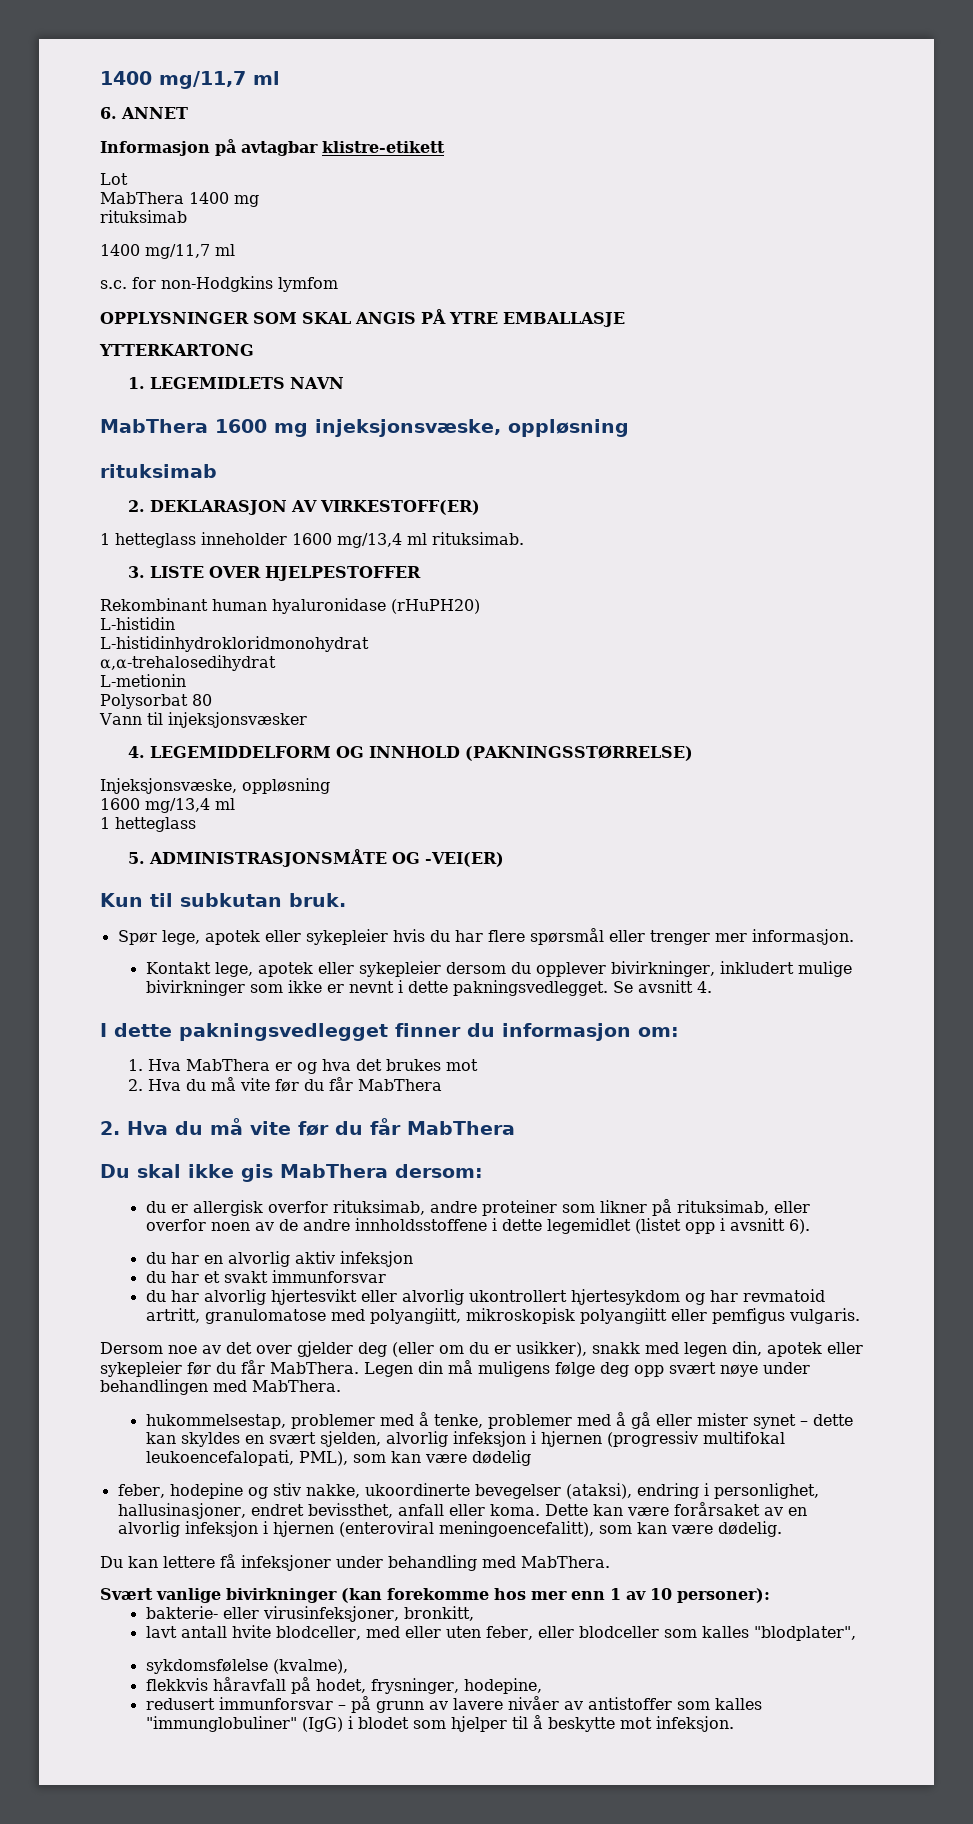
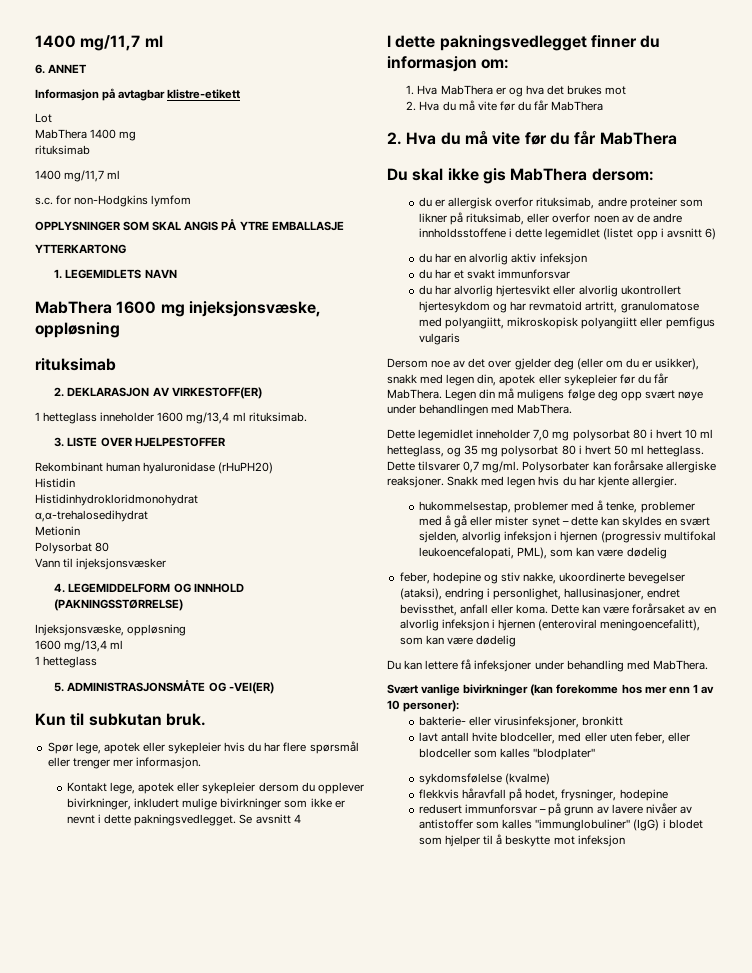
[100,617,175,630] [100,636,369,652] L-histidin // L-histidinhydrokloridmonohydrat -> [35,478,75,488] [35,494,198,506] Histidin // Histidinhydrokloridmonohydrat
[100,674,186,687] L-metionin -> [35,526,80,536] Metionin
[696,981,712,993] 4. -> [293,814,301,823] 4
[788,1219,810,1234] 6). -> [704,228,716,240] 6)
[788,1308,860,1324] vulgaris. -> [419,333,461,345] vulgaris
(341, 1386) none -> [387,429,714,441] [387,445,705,457] [387,460,716,473] [387,476,677,488] // Dette legemidlet inneholder 7,0 mg polysorbat 80 i hvert 10 ml hetteglass, og 35 mg polysorbat 80 i hvert 50 ml hetteglass. Dette tilsvarer 0,7 mg/ml. Polysorbater kan forårsake allergiske reaksjoner. Snakk med legen hvis du har kjente allergier.
[717,1521,782,1537] dødelig. -> [475,635,516,647] dødelig
[403,1606,474,1621] bronkitt, -> [582,716,624,726] bronkitt
[753,1626,856,1641] "blodplater", -> [533,748,596,760] "blodplater"
[272,1659,348,1674] (kvalme), -> [505,773,551,785] (kvalme)
[463,1678,542,1694] hodepine, -> [619,789,668,801] hodepine
[655,1716,734,1732] infeksjon. -> [577,835,625,847] infeksjon

